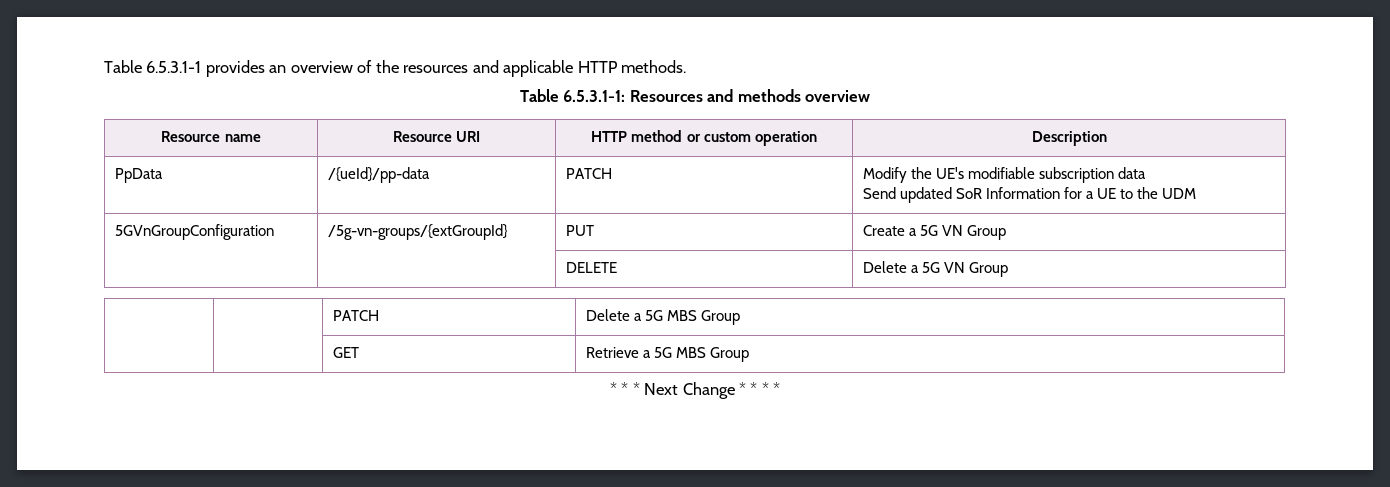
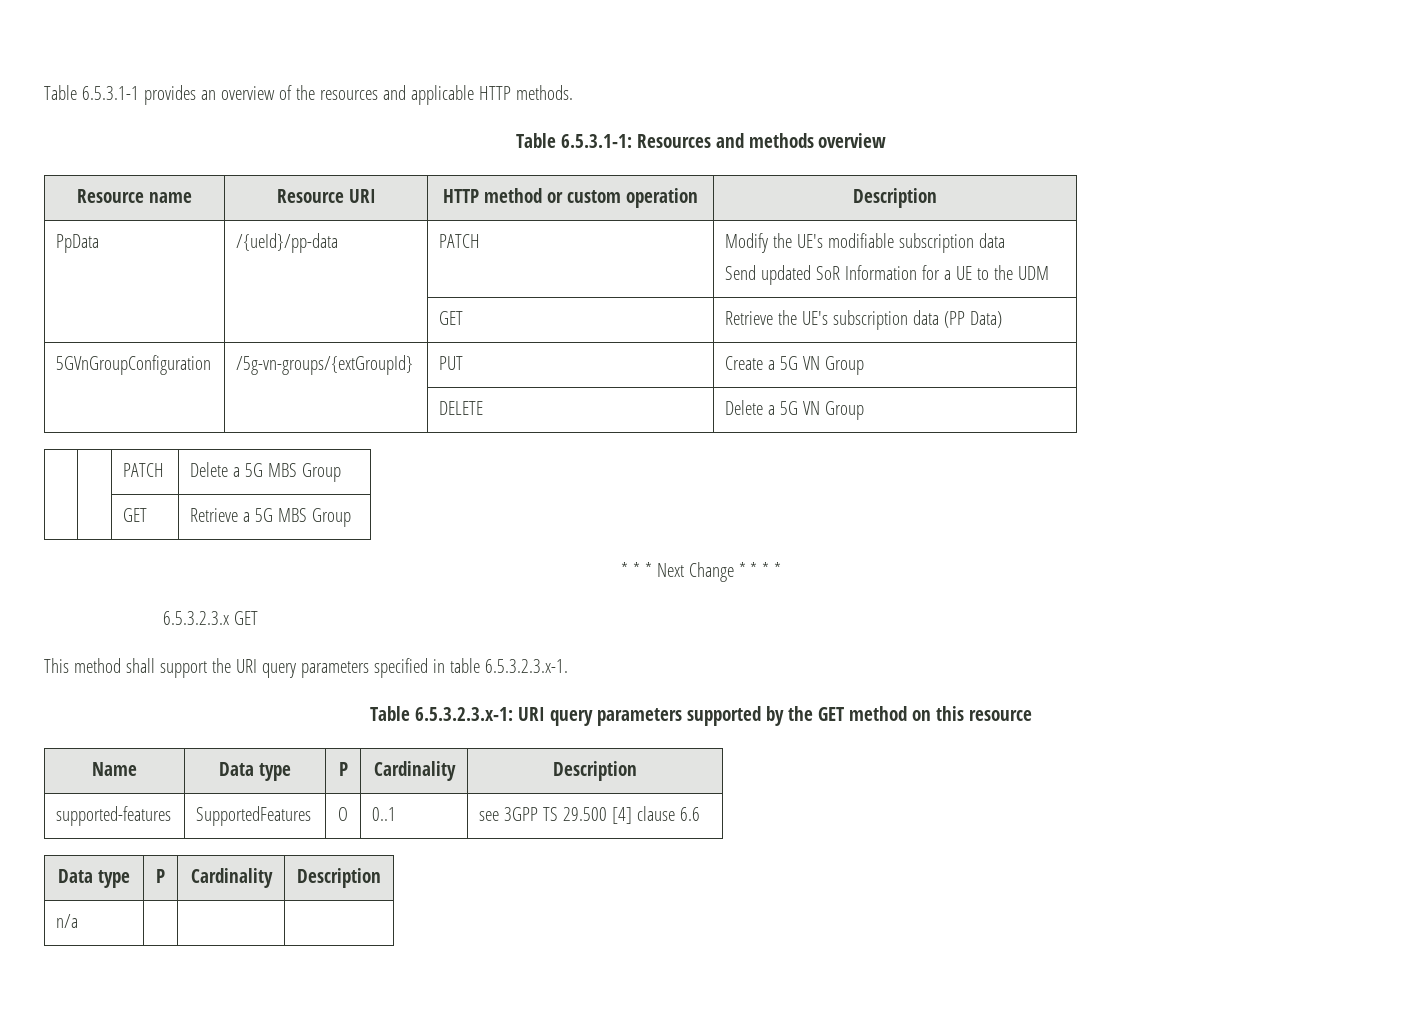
(1196, 193) none -> [439,311,464,325] [725,310,1003,330] // | | GET | Retrieve the UE's subscription data (PP Data)
(781, 388) none -> [163,611,259,625] [44,658,568,678] [370,706,1032,726] [92,762,137,776] [219,762,291,781] [338,762,348,776] [373,761,456,781] [553,761,637,781] [56,806,172,826] [196,806,312,826] [338,807,348,821] [372,807,397,821] [479,806,701,824] [58,869,130,888] [156,869,165,883] [190,868,273,888] [297,868,381,888] [56,914,79,928] // 6.5.3.2.3.x GET // This method shall support the URI query parameters specified in table 6.5.3.2.3.x-1. // Table 6.5.3.2.3.x-1: URI query parameters supported by the GET method on this resource // Name | Data type | P | Cardinality | Description // supported-features | SupportedFeatures | O | 0..1 | see 3GPP TS 29.500 [4] clause 6.6 // Data type | P | Cardinality | Description // n/a | | |

